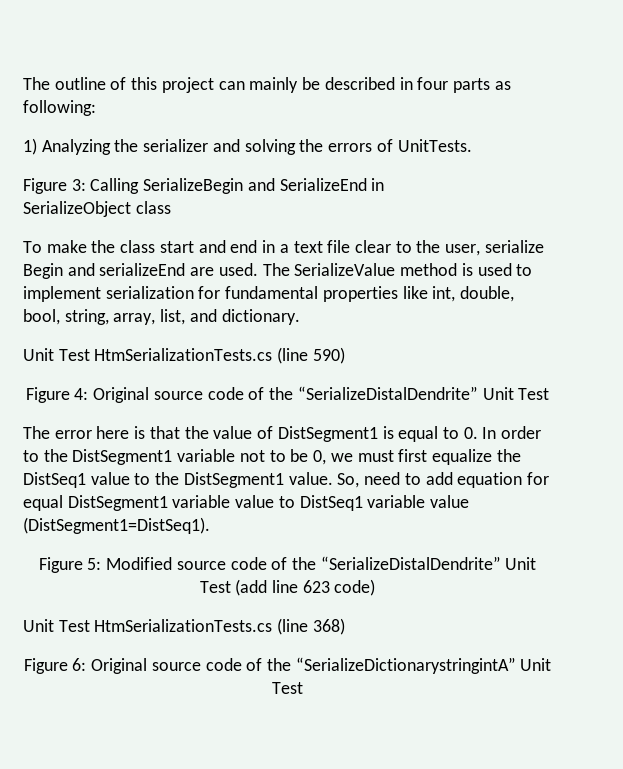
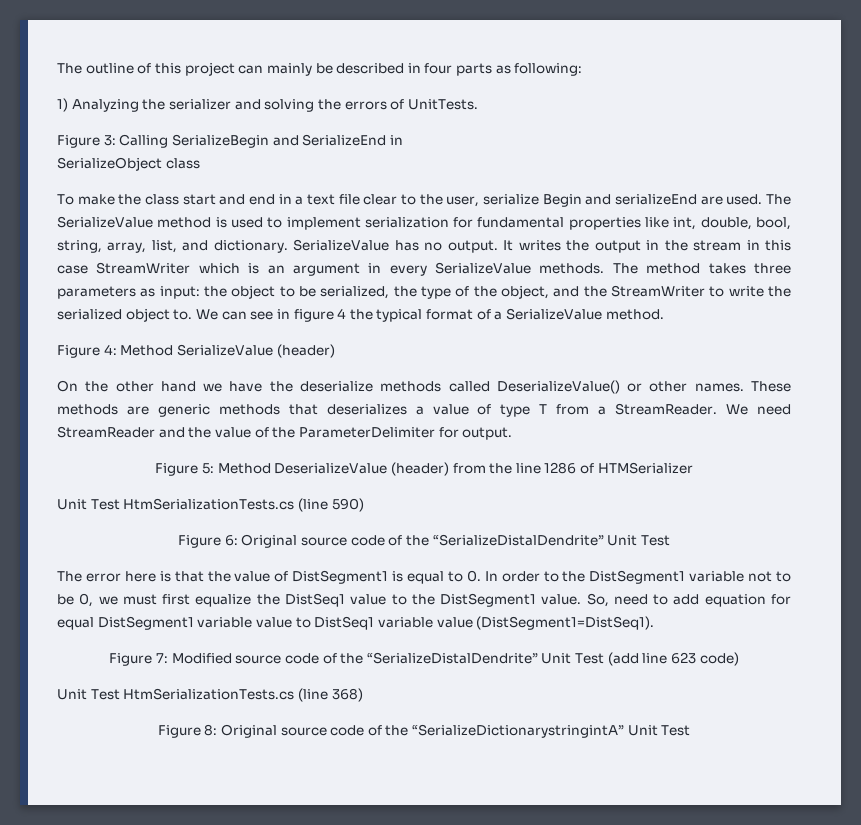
(300, 317) none -> [293,239,792,253] [57,262,791,276] [57,285,792,299] [57,308,664,322] [57,344,335,358] [57,380,792,394] [57,403,792,417] [57,426,513,440] [155,462,693,476] SerializeValue has no output. It writes the output in the stream in this case StreamWriter which is an argument in every SerializeValue methods. The method takes three parameters as input: the object to be serialized, the type of the object, and the StreamWriter to write the serialized object to. We can see in figure 4 the typical format of a SerializeValue method. // Figure 4: Method SerializeValue (header) // On the other hand we have the deserialize methods called DeserializeValue() or other names. These methods are generic methods that deserializes a value of type T from a StreamReader. We need StreamReader and the value of the ParameterDelimiter for output. // Figure 5: Method DeserializeValue (header) from the line 1286 of HTMSerializer
[74,388,89,400] 4: -> [224,535,238,546] 6:
[87,558,102,570] 5: -> [155,653,168,663] 7:
[72,658,87,671] 6: -> [204,724,218,736] 8:

